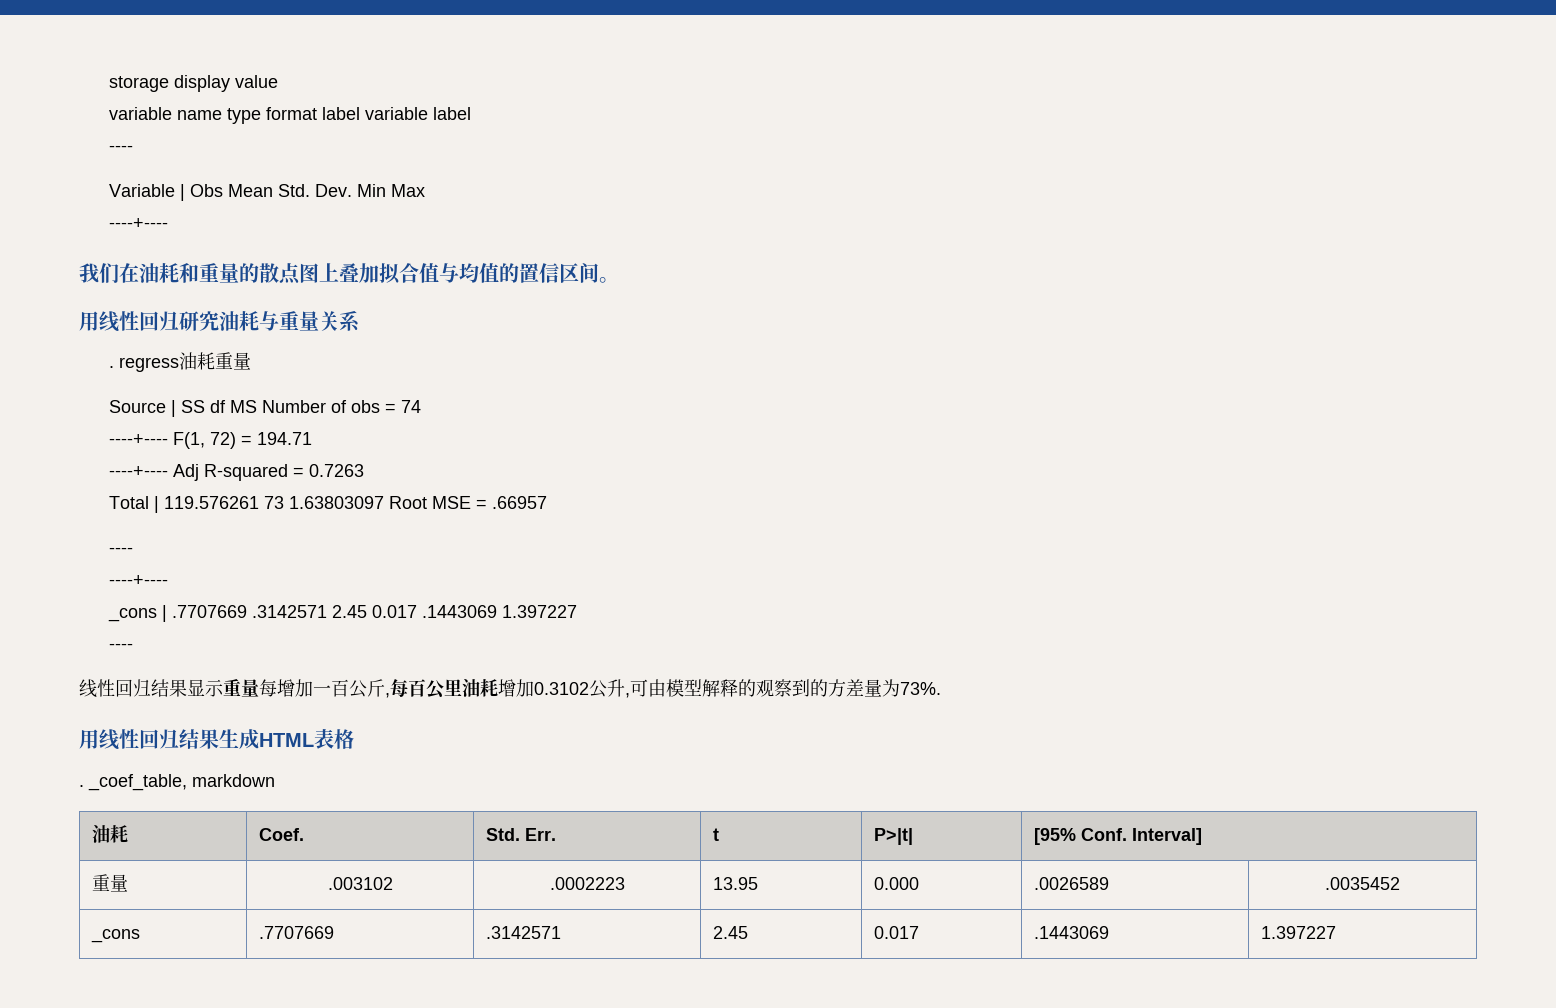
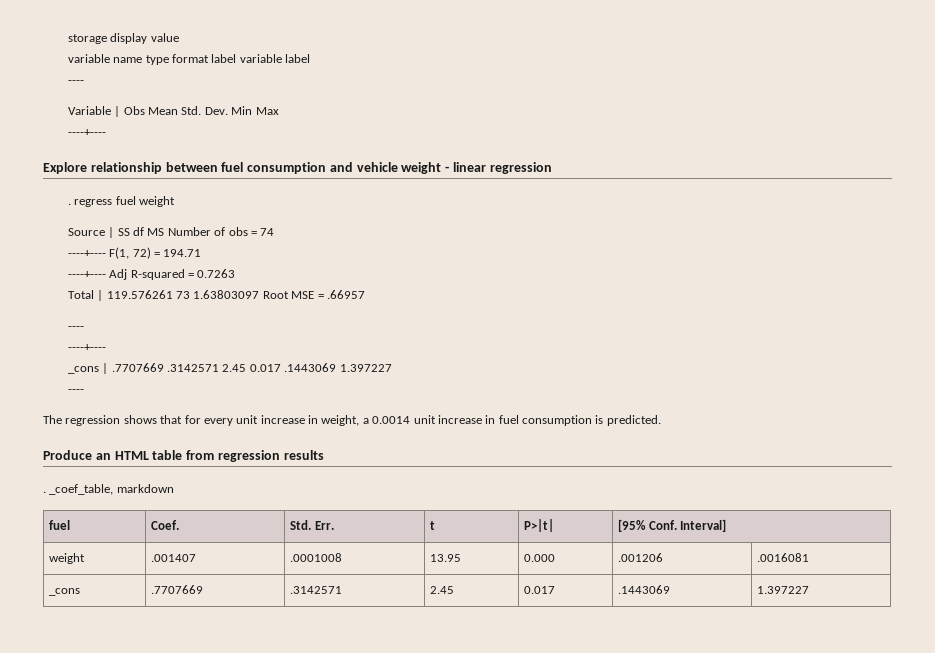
[79,263,619,285] [79,310,360,332] 我们在油耗和重量的散点图上叠加拟合值与均值的置信区间。 // 用线性回归研究油耗与重量关系 -> [43,162,552,174] Explore relationship between fuel consumption and vehicle weight - linear regression
[179,352,252,370] 油耗重量 -> [115,196,176,207] fuel weight
[79,679,941,699] [79,729,354,750] 线性回归结果显示重量每增加一百公斤,每百公里油耗增加0.3102公升,可由模型解释的观察到的方差量为73%. // 用线性回归结果生成HTML表格 -> [43,415,661,426] [43,450,324,462] The regression shows that for every unit increase in weight, a 0.0014 unit increase in fuel consumption is predicted. // Produce an HTML table from regression results
[92,825,129,843] 油耗 -> [49,520,71,530] fuel
[92,874,129,892] [327,877,393,890] [549,877,625,890] 重量 | .003102 | .0002223 -> [49,553,86,564] [151,554,197,562] [290,553,343,562] weight | .001407 | .0001008
[1034,877,1110,890] [1325,877,1400,890] .0026589 | .0035452 -> [618,553,664,562] [757,553,810,562] .001206 | .0016081

